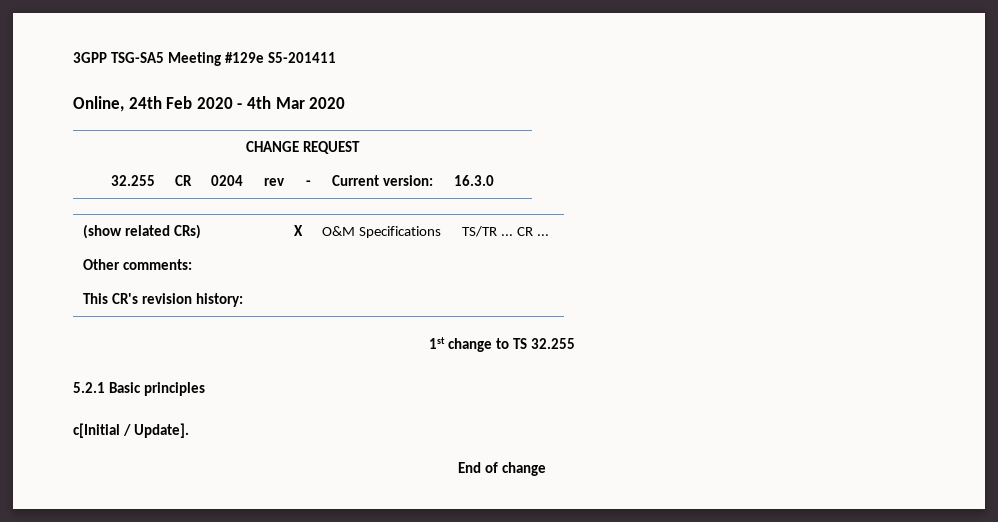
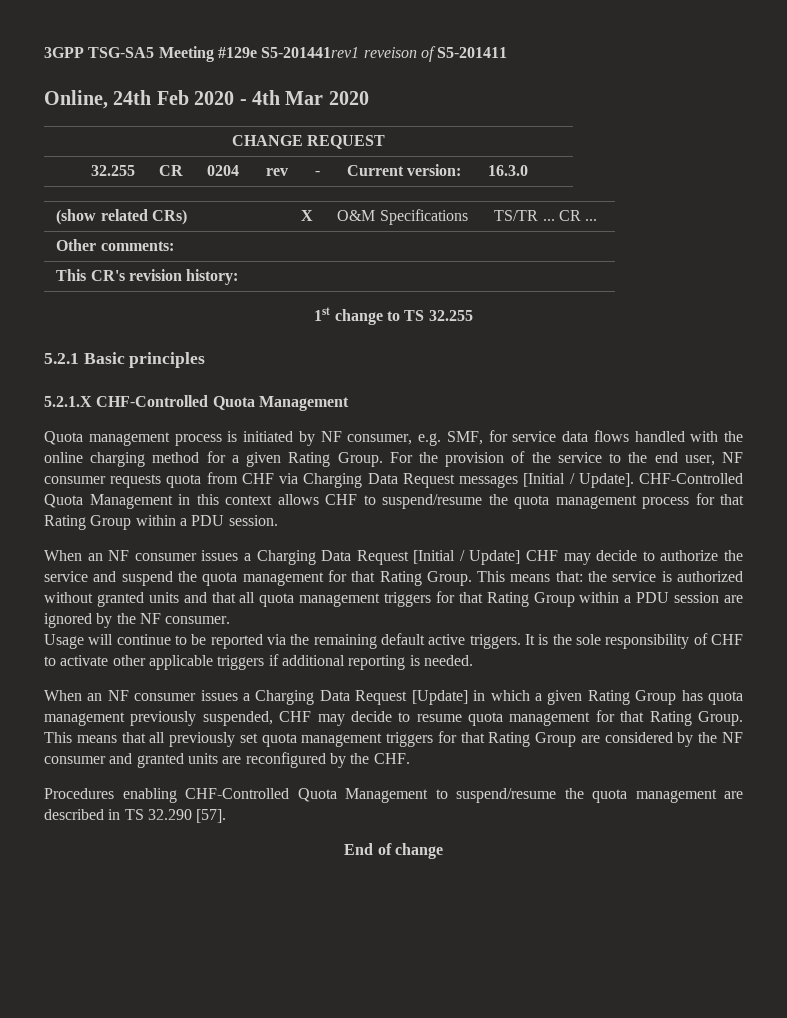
(264, 57) none -> [261,46,436,62] S5-201441rev1 reveison of
[73,423,189,438] c[Initial / Update]. -> [44,395,349,411] [44,430,743,446] [44,451,743,467] [44,472,744,488] [44,493,744,509] [44,515,278,530] [44,550,743,565] [44,570,743,586] [44,591,743,607] [44,613,231,628] [44,633,743,649] [44,654,473,670] [44,690,743,705] [44,710,743,726] [44,731,743,747] [44,752,410,768] [44,788,743,803] [44,809,227,823] 5.2.1.X CHF-Controlled Quota Management // Quota management process is initiated by NF consumer, e.g. SMF, for service data flows handled with the online charging method for a given Rating Group. For the provision of the service to the end user, NF consumer requests quota from CHF via Charging Data Request messages [Initial / Update]. CHF-Controlled Quota Management in this context allows CHF to suspend/resume the quota management process for that Rating Group within a PDU session. // When an NF consumer issues a Charging Data Request [Initial / Update] CHF may decide to authorize the service and suspend the quota management for that Rating Group. This means that: the service is authorized without granted units and that all quota management triggers for that Rating Group within a PDU session are ignored by the NF consumer. // Usage will continue to be reported via the remaining default active triggers. It is the sole responsibility of CHF to activate other applicable triggers if additional reporting is needed. // When an NF consumer issues a Charging Data Request [Update] in which a given Rating Group has quota management previously suspended, CHF may decide to resume quota management for that Rating Group. This means that all previously set quota management triggers for that Rating Group are considered by the NF consumer and granted units are reconfigured by the CHF. // Procedures enabling CHF-Controlled Quota Management to suspend/resume the quota management are described in TS 32.290 [57].

